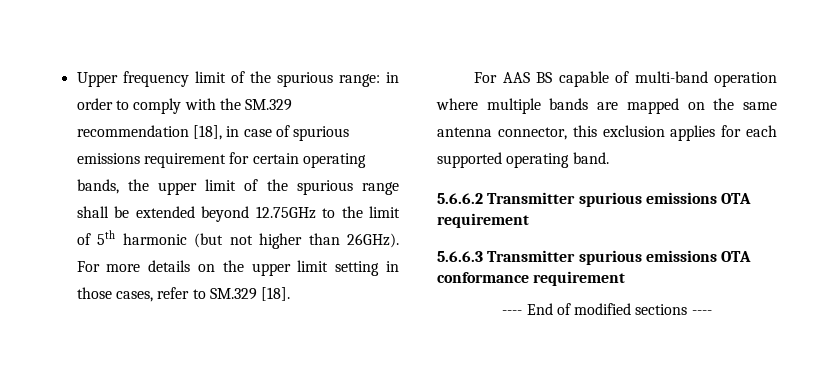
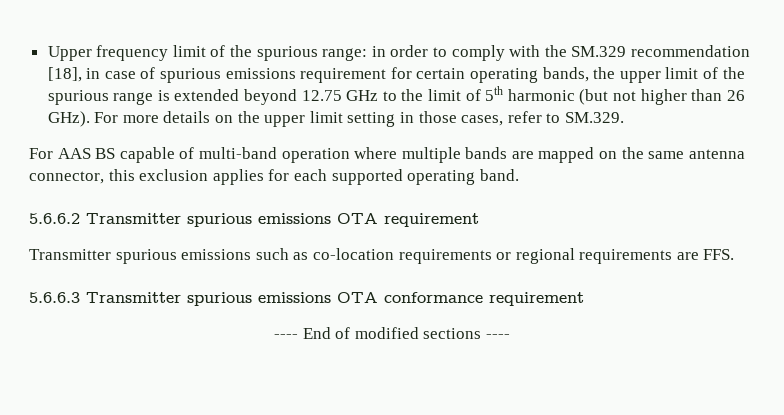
[76,206,316,222] shall be extended beyond 12.75GHz -> [157,89,379,105] is extended beyond 12.75 GHz
[347,233,399,248] 26GHz). -> [726,90,745,101] [47,111,90,127] 26 GHz).
[209,287,291,301] SM.329 [18]. -> [564,112,624,123] SM.329.
(529, 220) none -> [29,248,735,264] // Transmitter spurious emissions such as co-location requirements or regional requirements are FFS.

